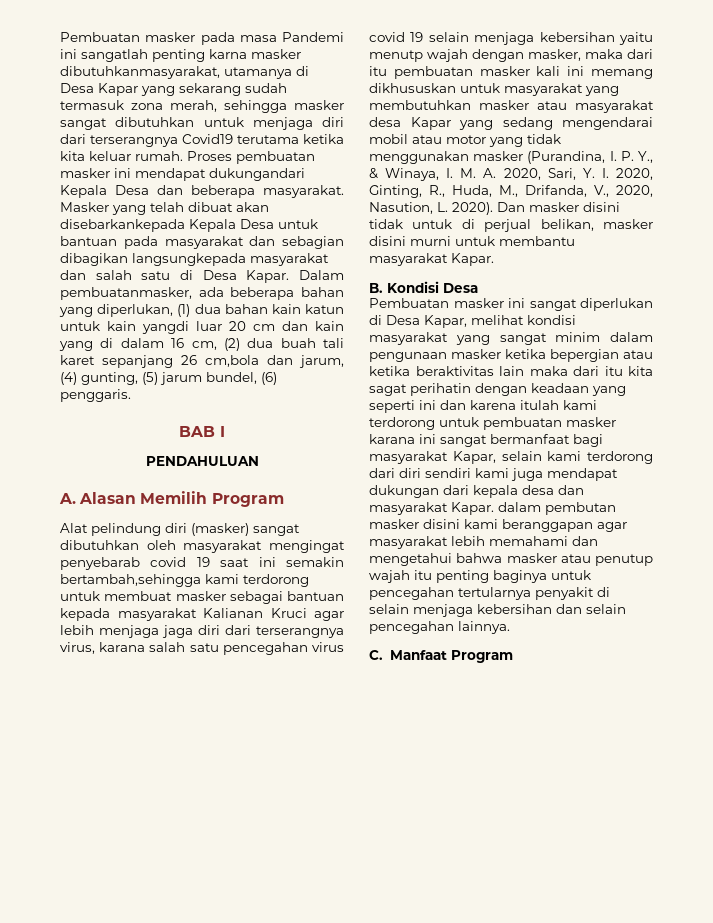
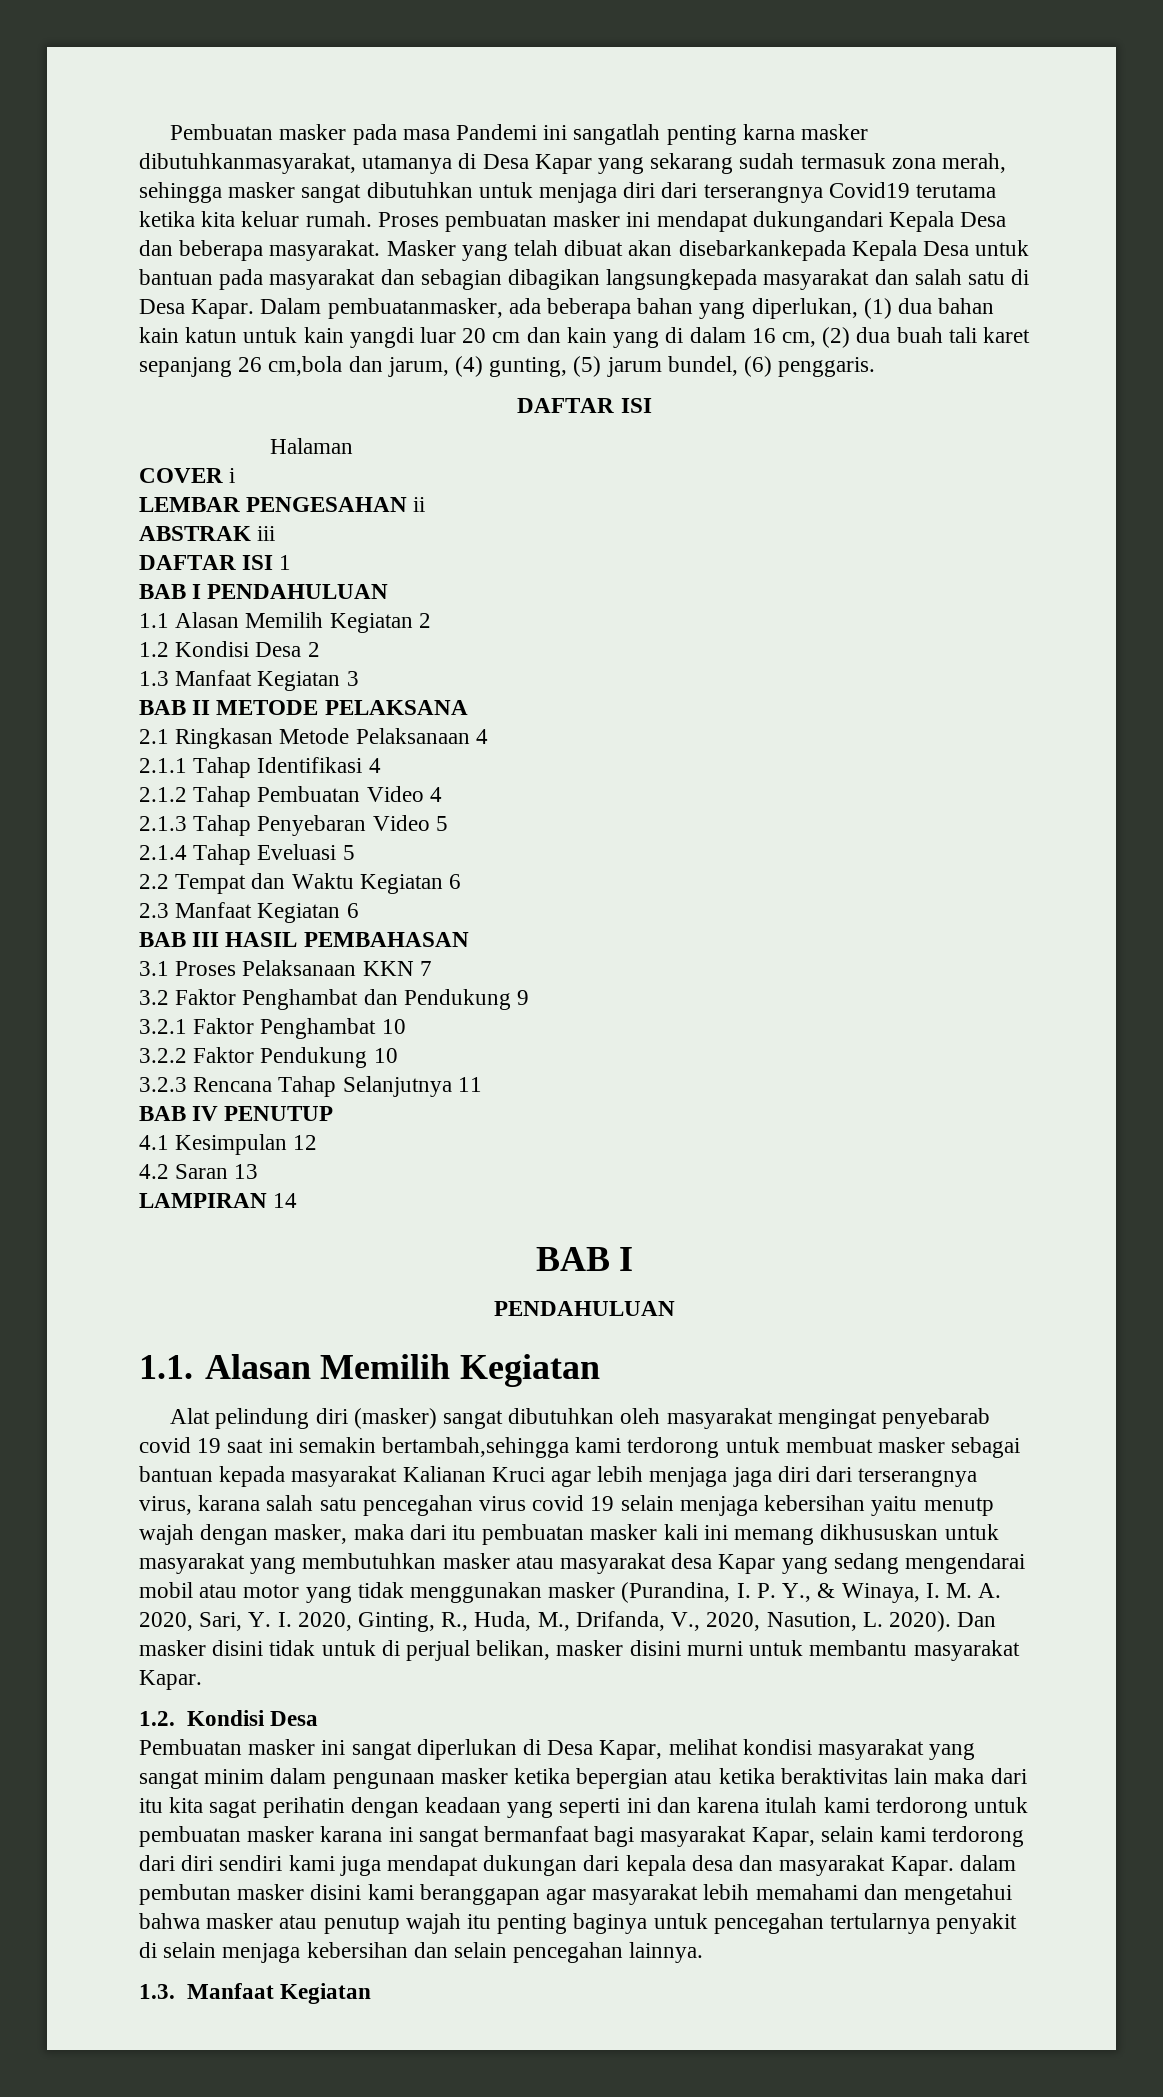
(131, 395) none -> [517,398,652,413] [269,438,353,454] [139,468,236,483] [139,497,426,512] [139,526,276,541] [139,555,292,570] [139,584,389,599] [139,612,431,633] [139,641,320,657] [139,670,359,691] [139,700,468,715] [139,728,488,749] [139,757,381,778] [139,786,442,807] [139,815,448,836] [139,844,355,865] [139,873,462,894] [139,902,359,923] [139,932,469,947] [139,960,432,976] [139,989,530,1010] [139,1018,406,1039] [139,1047,398,1068] [139,1076,482,1097] [139,1106,334,1121] [139,1134,318,1155] [139,1164,259,1179] [139,1193,298,1208] // DAFTAR ISI // Halaman // COVER i // LEMBAR PENGESAHAN ii // ABSTRAK iii // DAFTAR ISI 1 // BAB I PENDAHULUAN // 1.1 Alasan Memilih Kegiatan 2 // 1.2 Kondisi Desa 2 // 1.3 Manfaat Kegiatan 3 // BAB II METODE PELAKSANA // 2.1 Ringkasan Metode Pelaksanaan 4 // 2.1.1 Tahap Identifikasi 4 // 2.1.2 Tahap Pembuatan Video 4 // 2.1.3 Tahap Penyebaran Video 5 // 2.1.4 Tahap Eveluasi 5 // 2.2 Tempat dan Waktu Kegiatan 6 // 2.3 Manfaat Kegiatan 6 // BAB III HASIL PEMBAHASAN // 3.1 Proses Pelaksanaan KKN 7 // 3.2 Faktor Penghambat dan Pendukung 9 // 3.2.1 Faktor Penghambat 10 // 3.2.2 Faktor Pendukung 10 // 3.2.3 Rencana Tahap Selanjutnya 11 // BAB IV PENUTUP // 4.1 Kesimpulan 12 // 4.2 Saran 13 // LAMPIRAN 14
[59,491,284,507] A. Alasan Memilih Program -> [139,1354,600,1387] 1.1. Alasan Memilih Kegiatan
[369,283,383,293] B. -> [139,1711,175,1726] 1.2.
[369,650,513,663] C. Manfaat Program -> [139,1983,371,2004] 1.3. Manfaat Kegiatan

